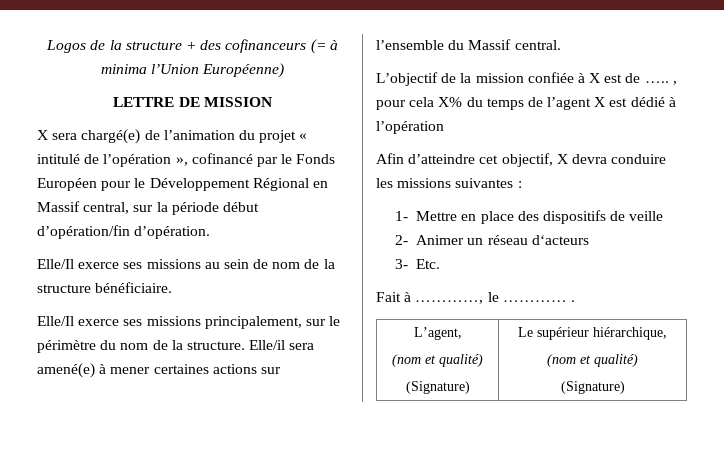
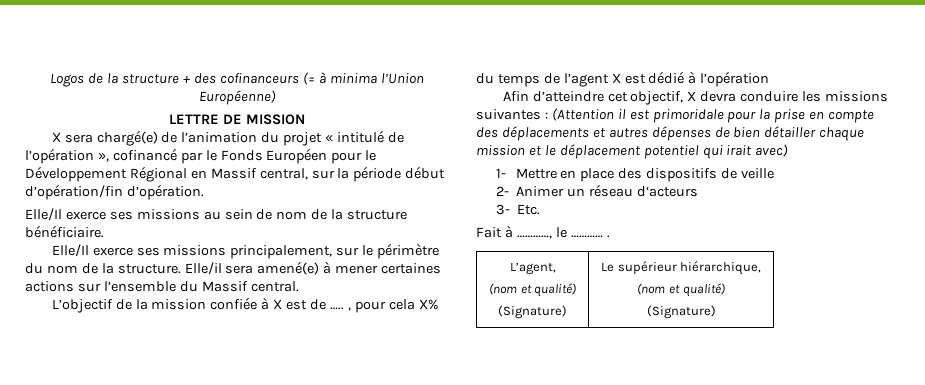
(522, 184) none -> [551,108,875,123] [476,126,865,141] [476,144,789,159] (Attention il est primoridale pour la prise en compte des déplacements et autres dépenses de bien détailler chaque mission et le déplacement potentiel qui irait avec)

